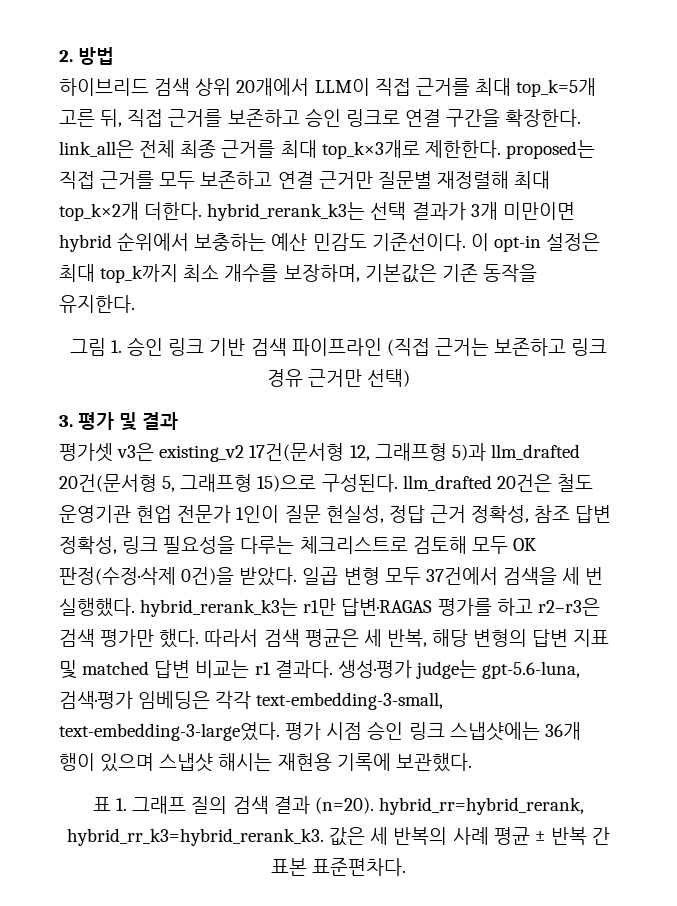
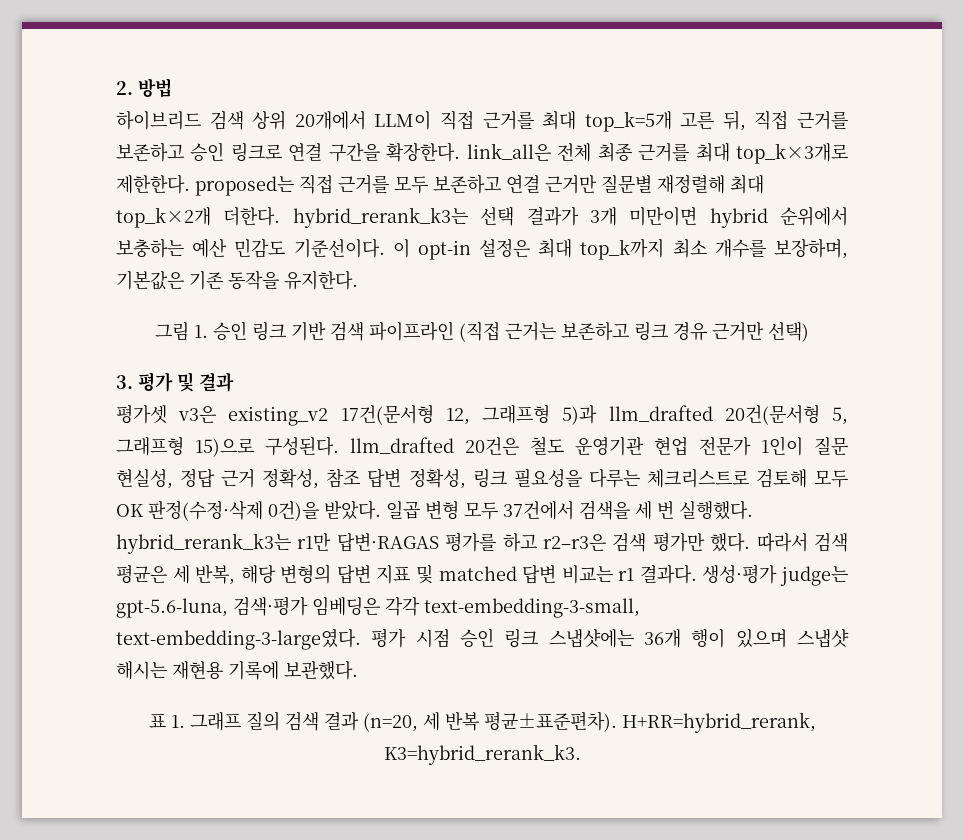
[314,797,584,815] [66,827,611,846] [270,858,407,876] (n=20). hybrid_rr=hybrid_rerank, hybrid_rr_k3=hybrid_rerank_k3. 값은 세 반복의 사례 평균 ± 반복 간 표본 표준편차다. -> [362,711,816,733] [383,744,581,765] (n=20, 세 반복 평균±표준편차). H+RR=hybrid_rerank, K3=hybrid_rerank_k3.

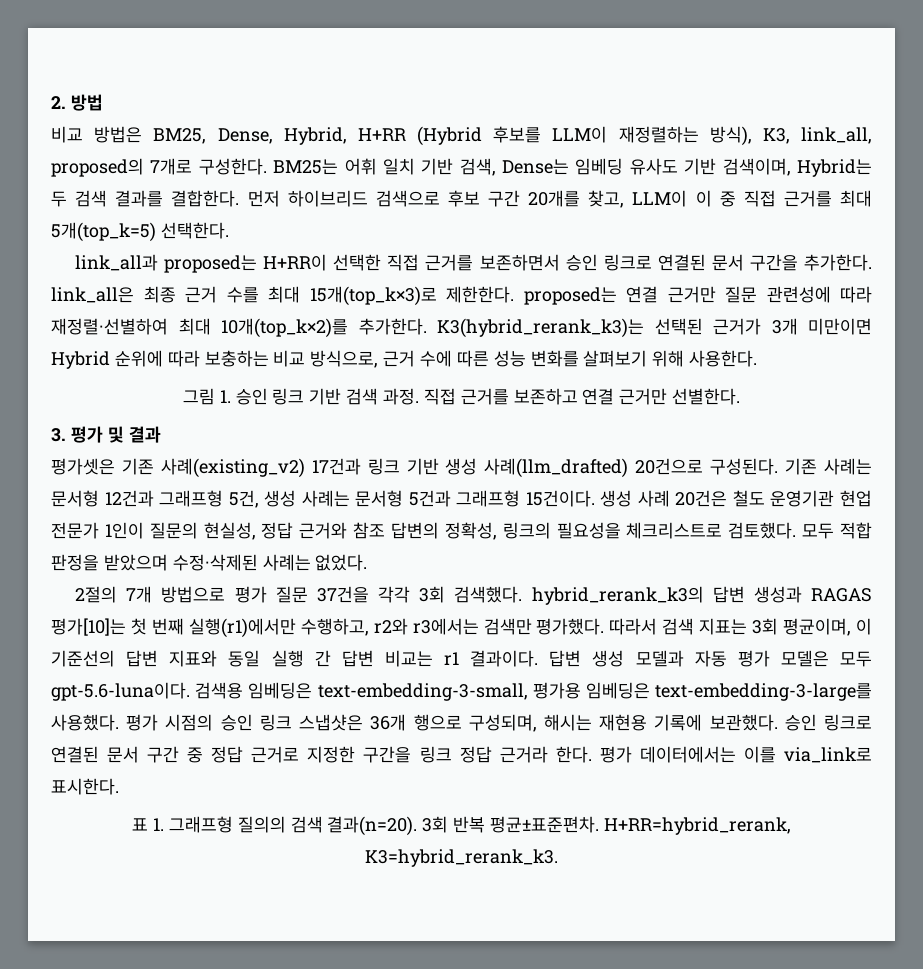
[116,110,848,132] [116,142,849,164] [116,174,764,196] [116,206,848,228] [116,238,848,260] [116,270,358,290] 하이브리드 검색 상위 20개에서 LLM이 직접 근거를 최대 top_k=5개 고른 뒤, 직접 근거를 보존하고 승인 링크로 연결 구간을 확장한다. link_all은 전체 최종 근거를 최대 top_k×3개로 제한한다. proposed는 직접 근거를 모두 보존하고 연결 근거만 질문별 재정렬해 최대 top_k×2개 더한다. hybrid_rerank_k3는 선택 결과가 3개 미만이면 hybrid 순위에서 보충하는 예산 민감도 기준선이다. 이 opt-in 설정은 최대 top_k까지 최소 개수를 보장하며, 기본값은 기존 동작을 유지한다. -> [51,126,872,146] [51,158,873,177] [51,190,872,208] [51,222,229,242] [75,254,872,273] [51,286,872,306] [51,318,872,338] [51,350,758,369] 비교 방법은 BM25, Dense, Hybrid, H+RR (Hybrid 후보를 LLM이 재정렬하는 방식), K3, link_all, proposed의 7개로 구성한다. BM25는 어휘 일치 기반 검색, Dense는 임베딩 유사도 기반 검색이며, Hybrid는 두 검색 결과를 결합한다. 먼저 하이브리드 검색으로 후보 구간 20개를 찾고, LLM이 이 중 직접 근거를 최대 5개(top_k=5) 선택한다. // link_all과 proposed는 H+RR이 선택한 직접 근거를 보존하면서 승인 링크로 연결된 문서 구간을 추가한다. link_all은 최종 근거 수를 최대 15개(top_k×3)로 제한한다. proposed는 연결 근거만 질문 관련성에 따라 재정렬·선별하여 최대 10개(top_k×2)를 추가한다. K3(hybrid_rerank_k3)는 선택된 근거가 3개 미만이면 Hybrid 순위에 따라 보충하는 비교 방식으로, 근거 수에 따른 성능 변화를 살펴보기 위해 사용한다.
[369,321,809,342] [116,372,234,392] [116,404,848,426] [116,436,454,457] 파이프라인 (직접 근거는 보존하고 링크 경유 근거만 선택) // 3. 평가 및 결과 // 평가셋 v3은 existing_v2 17건(문서형 12, 그래프형 5)과 llm_drafted 20건(문서형 5, 그래프형 15)으로 구성된다. llm_drafted -> [383,388,741,405] [51,426,161,443] [51,458,872,478] [51,490,670,508] 과정. 직접 근거를 보존하고 연결 근거만 선별한다. // 3. 평가 및 결과 // 평가셋은 기존 사례(existing_v2) 17건과 링크 기반 생성 사례(llm_drafted) 20건으로 구성된다. 기존 사례는 문서형 12건과 그래프형 5건, 생성 사례는 문서형 5건과 그래프형 15건이다. 생성 사례
[814,437,848,455] 질문 -> [149,522,198,539] 질문의
[221,468,849,489] [116,500,753,521] [116,532,848,554] [116,564,848,586] [116,596,640,618] [116,628,850,650] [116,660,358,680] [148,711,617,732] 근거 정확성, 참조 답변 정확성, 링크 필요성을 다루는 체크리스트로 검토해 모두 OK 판정(수정·삭제 0건)을 받았다. 일곱 변형 모두 37건에서 검색을 세 번 실행했다. hybrid_rerank_k3는 r1만 답변·RAGAS 평가를 하고 r2–r3은 검색 평가만 했다. 따라서 검색 평균은 세 반복, 해당 변형의 답변 지표 및 matched 답변 비교는 r1 결과다. 생성·평가 judge는 gpt-5.6-luna, 검색·평가 임베딩은 각각 text-embedding-3-small, text-embedding-3-large였다. 평가 시점 승인 링크 스냅샷에는 36개 행이 있으며 스냅샷 해시는 재현용 기록에 보관했다. // 표 1. 그래프 질의 검색 결과 (n=20, 세 반복 평균±표준편차). -> [299,522,872,540] [51,554,368,571] [75,586,872,605] [51,618,873,638] [51,650,872,667] [51,682,872,701] [51,714,872,732] [51,746,873,763] [51,778,119,795] [132,816,600,836] 근거와 참조 답변의 정확성, 링크의 필요성을 체크리스트로 검토했다. 모두 적합 판정을 받았으며 수정·삭제된 사례는 없었다. // 2절의 7개 방법으로 평가 질문 37건을 각각 3회 검색했다. hybrid_rerank_k3의 답변 생성과 RAGAS 평가[10]는 첫 번째 실행(r1)에서만 수행하고, r2와 r3에서는 검색만 평가했다. 따라서 검색 지표는 3회 평균이며, 이 기준선의 답변 지표와 동일 실행 간 답변 비교는 r1 결과이다. 답변 생성 모델과 자동 평가 모델은 모두 gpt-5.6-luna이다. 검색용 임베딩은 text-embedding-3-small, 평가용 임베딩은 text-embedding-3-large를 사용했다. 평가 시점의 승인 링크 스냅샷은 36개 행으로 구성되며, 해시는 재현용 기록에 보관했다. 승인 링크로 연결된 문서 구간 중 정답 근거로 지정한 구간을 링크 정답 근거라 한다. 평가 데이터에서는 이를 via_link로 표시한다. // 표 1. 그래프형 질의의 검색 결과(n=20). 3회 반복 평균±표준편차.

